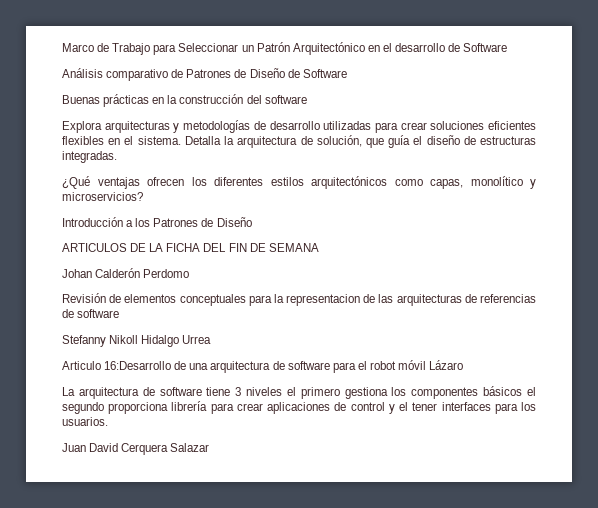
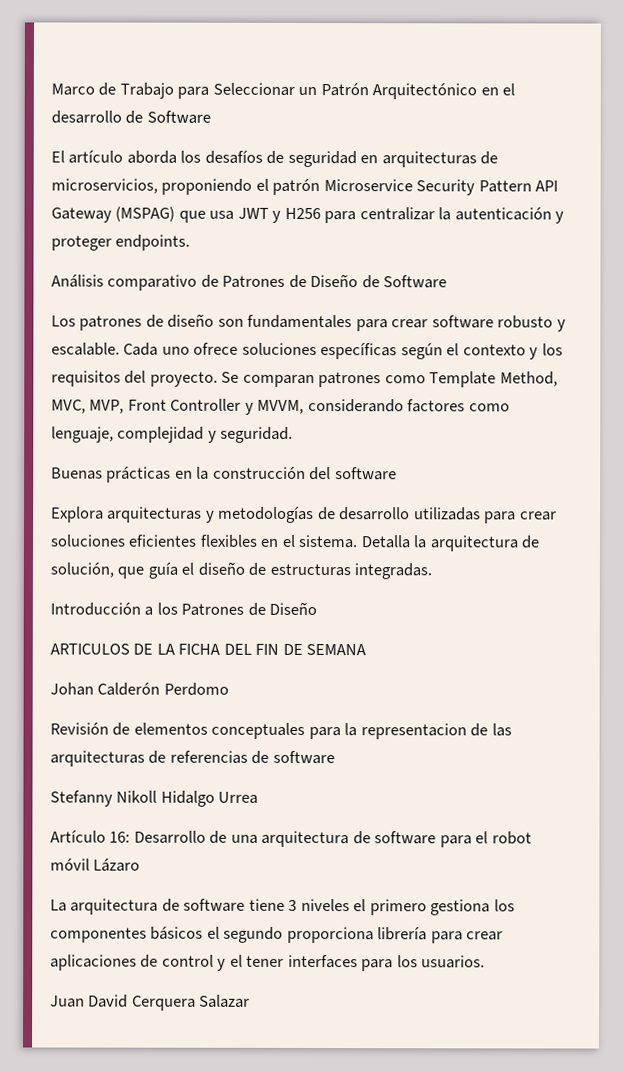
(508, 47) none -> [51,149,499,168] [51,178,559,196] [51,206,565,224] [51,234,191,251] // El artículo aborda los desafíos de seguridad en arquitecturas de microservicios, proponiendo el patrón Microservice Security Pattern API Gateway (MSPAG) que usa JWT y H256 para centralizar la autenticación y proteger endpoints.
(347, 73) none -> [51,313,566,332] [51,342,563,360] [51,370,558,388] [51,398,510,415] [51,426,294,443] // Los patrones de diseño son fundamentales para crear software robusto y escalable. Cada uno ofrece soluciones específicas según el contexto y los requisitos del proyecto. Se comparan patrones como Template Method, MVC, MVP, Front Controller y MVVM, considerando factores como lenguaje, complejidad y seguridad.
[62,176,536,189] [62,192,143,201] // ¿Qué ventajas ofrecen los diferentes estilos arquitectónicos como capas, monolítico y microservicios? -> (433, 571) none
[62,361,172,370] Articulo 16:Desarrollo -> [50,829,206,844] Artículo 16: Desarrollo

